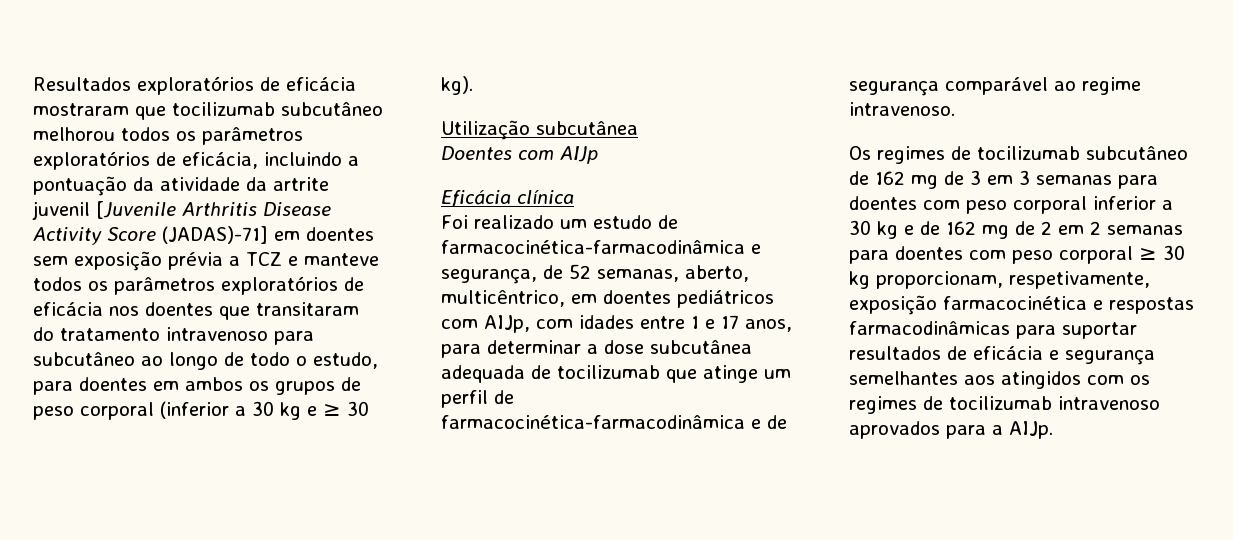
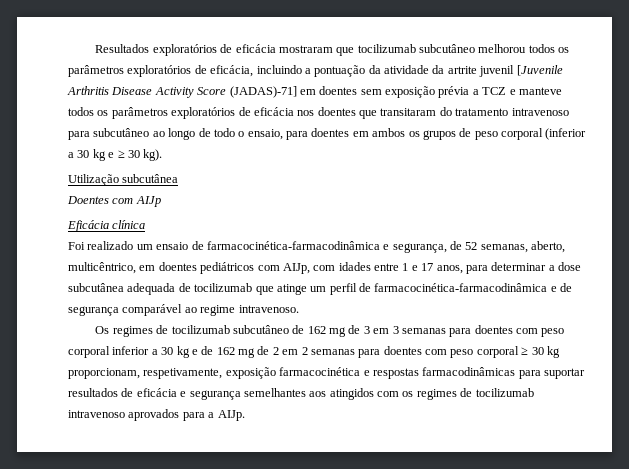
[313,352,378,369] estudo, -> [247,129,283,140] ensaio,
[593,215,652,229] estudo -> [156,242,189,250] ensaio

